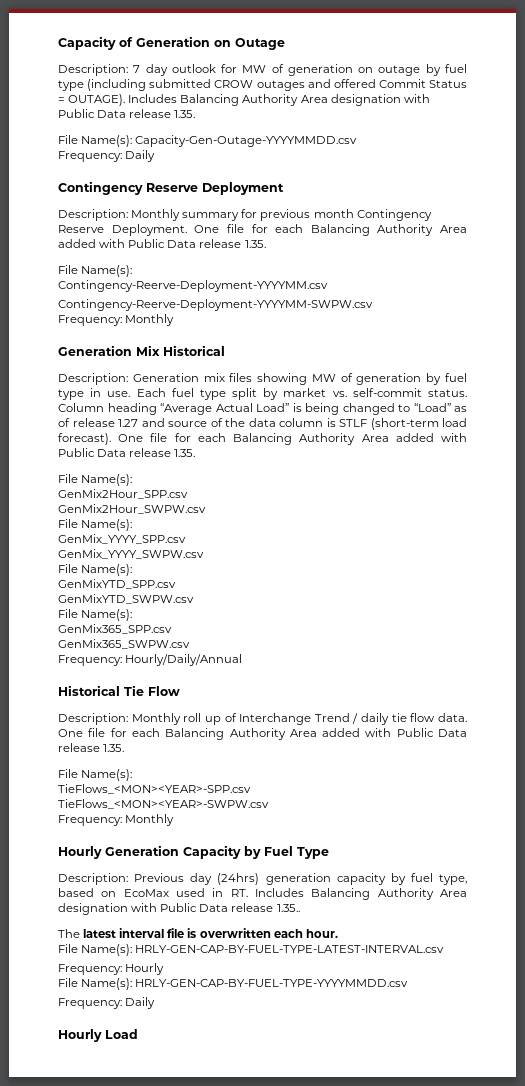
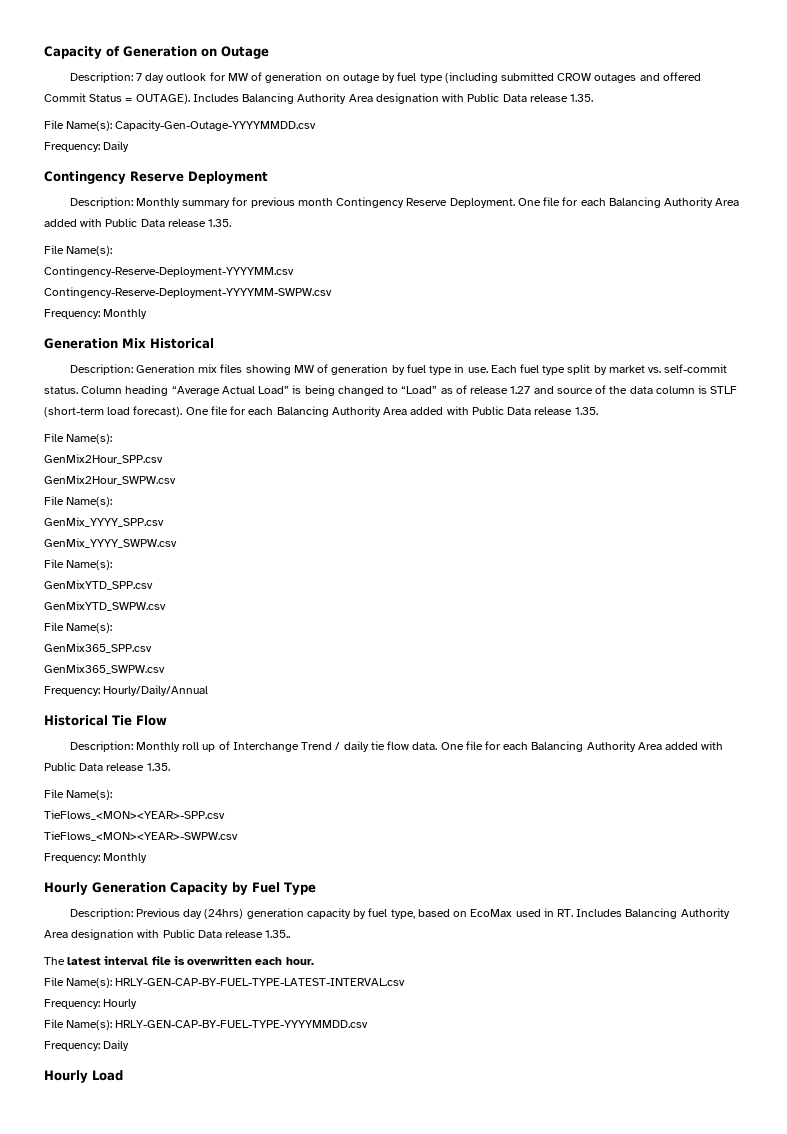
[58,280,328,292] [58,299,373,311] Contingency-Reerve-Deployment-YYYYMM.csv // Contingency-Reerve-Deployment-YYYYMM-SWPW.csv -> [44,266,294,277] [44,287,332,298] Contingency-Reserve-Deployment-YYYYMM.csv // Contingency-Reserve-Deployment-YYYYMM-SWPW.csv

